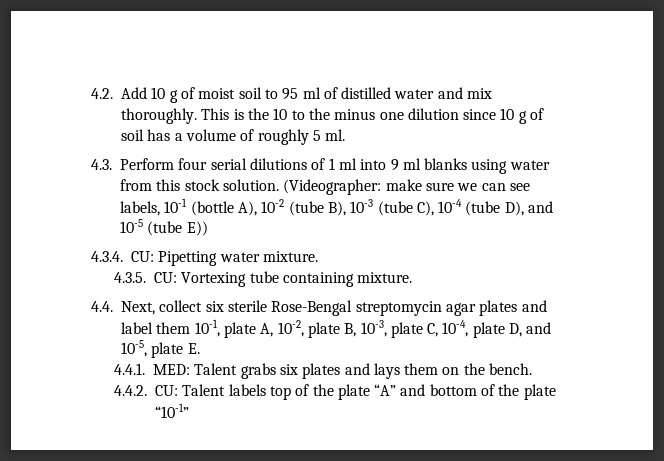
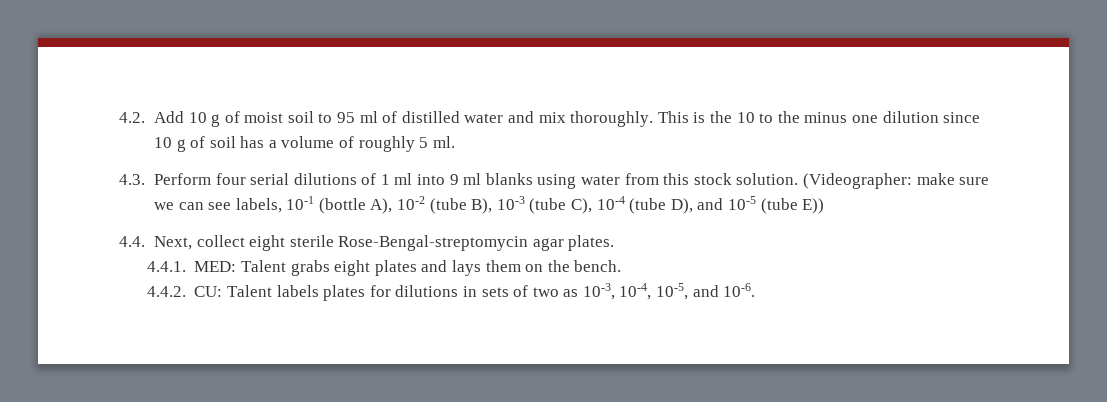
[90,251,318,266] [113,271,413,287] [90,300,547,316] [120,319,552,338] [120,340,200,358] 4.3.4. CU: Pipetting water mixture. // 4.3.5. CU: Vortexing tube containing mixture. // 4.4. Next, collect six sterile Rose-Bengal streptomycin agar plates and label them 10-1, plate A, 10-2, plate B, 10-3, plate C, 10-4, plate D, and 10-5, plate E. -> [119,235,615,251] 4.4. Next, collect eight sterile Rose-Bengal-streptomycin agar plates.
[279,364,298,375] six -> [334,260,371,276] eight
[269,384,556,400] [154,403,189,418] top of the plate “A” and bottom of the plate “10-1” -> [323,283,756,301] plates for dilutions in sets of two as 10-3, 10-4, 10-5, and 10-6.

